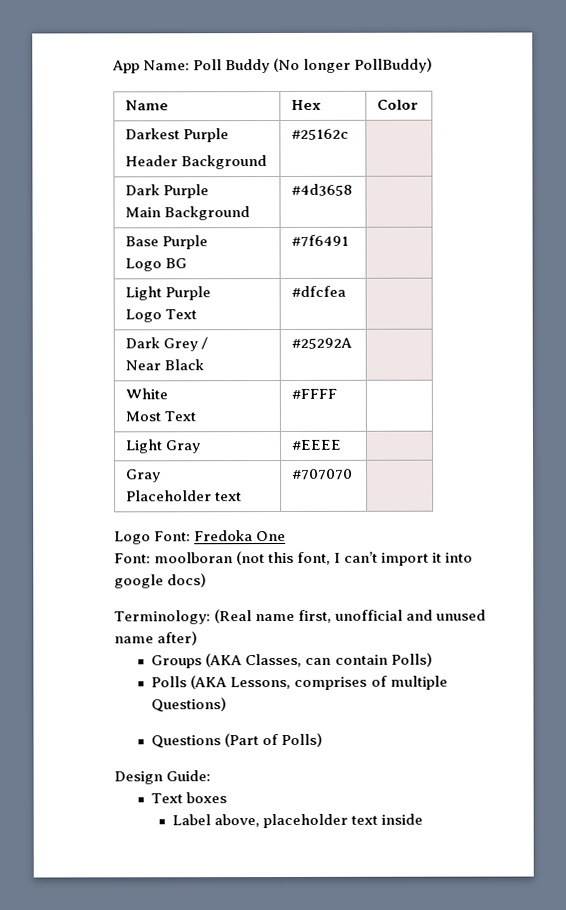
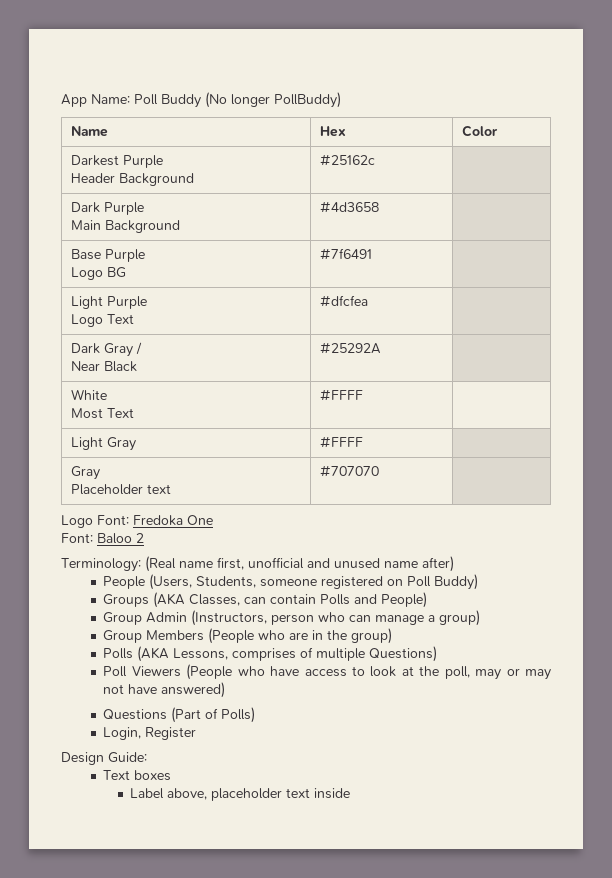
[162,338,198,352] Grey -> [104,343,134,357] Gray
[290,439,341,450] #EEEE -> [320,436,364,448] #FFFF
[154,551,474,566] [114,573,208,589] moolboran (not this font, I can’t import it into google docs) -> [97,533,144,544] Baloo 2
(199, 638) none -> [103,574,479,590] // People (Users, Students, someone registered on Poll Buddy)
[390,652,433,667] Polls) -> [320,592,428,608] [103,610,481,626] [103,628,393,644] Polls and People) // Group Admin (Instructors, person who can manage a group) // Group Members (People who are in the group)
(228, 705) none -> [103,664,551,680] [103,682,226,698] // Poll Viewers (People who have access to look at the poll, may or may not have answered)
(324, 740) none -> [103,727,197,740] // Login, Register

